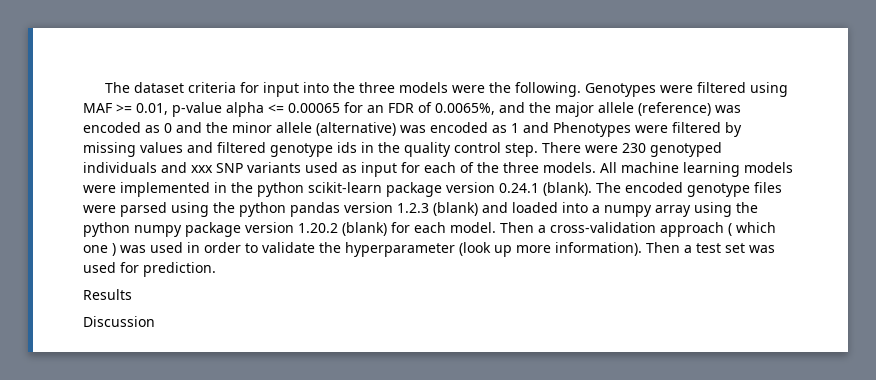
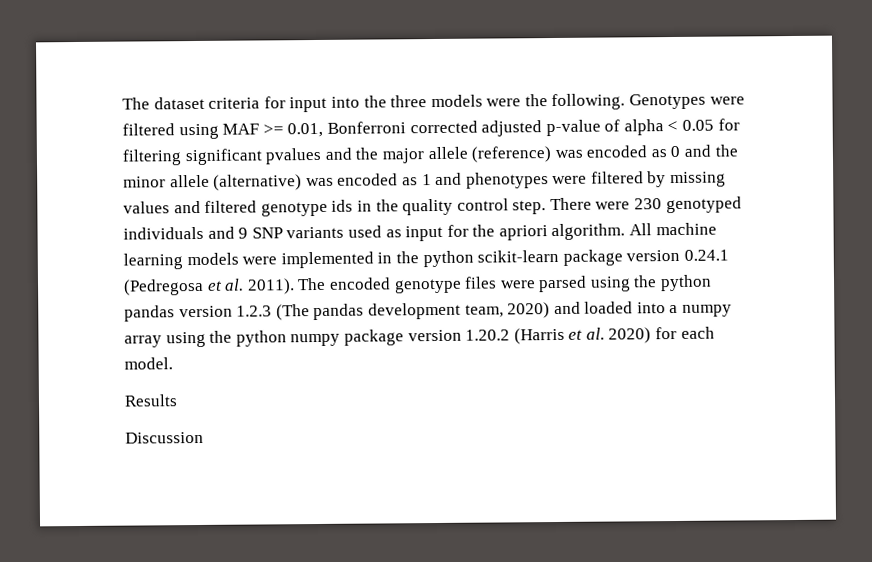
[172,102,495,117] p-value alpha <= 0.00065 for an FDR of 0.0065%, -> [326,118,740,137] [122,147,323,166] Bonferroni corrected adjusted p-value of alpha < 0.05 for filtering significant pvalues
[553,122,631,137] Phenotypes -> [465,172,549,189] phenotypes
[191,165,213,173] xxx -> [238,227,249,239] 9
[424,162,596,173] each of the three models. -> [472,223,626,241] the apriori algorithm.
[543,182,592,196] (blank). -> [123,278,295,296] (Pedregosa et al. 2011).
[433,202,478,216] (blank) -> [275,302,551,321] (The pandas development team, 2020)
[342,222,387,236] (blank) -> [513,327,652,345] (Harris et al. 2020)
[500,222,776,237] [83,242,775,257] [83,262,216,277] Then a cross-validation approach ( which one ) was used in order to validate the hyperparameter (look up more information). Then a test set was used for prediction. -> (173, 363) none

